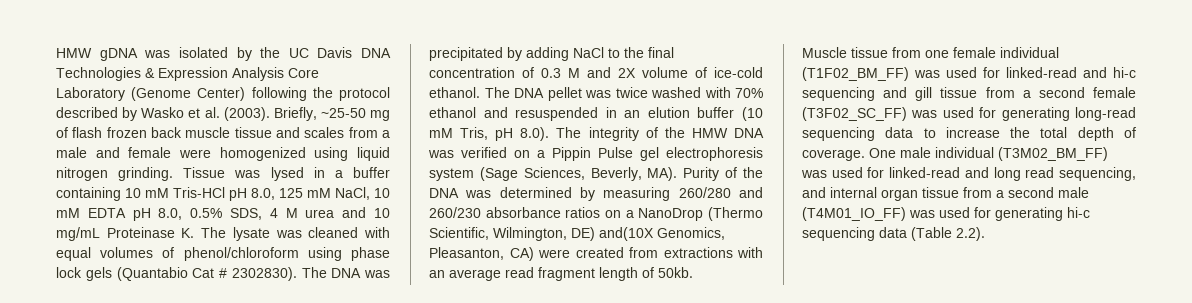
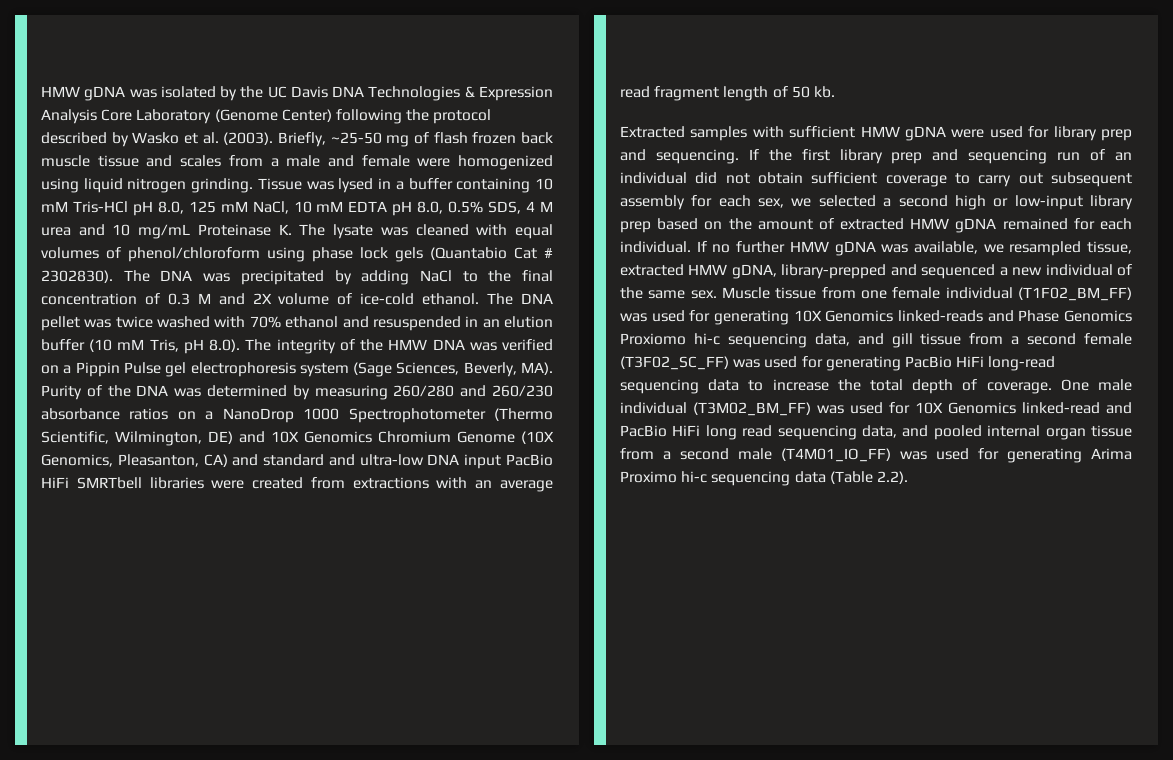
(704, 214) none -> [303,408,486,423] 1000 Spectrophotometer
[599,227,725,241] [429,247,534,261] and(10X Genomics, Pleasanton, CA) -> [239,431,554,444] [41,454,553,469] [41,477,204,489] and 10X Genomics Chromium Genome (10X Genomics, Pleasanton, CA) and standard and ultra-low DNA input PacBio HiFi SMRTbell libraries
[658,267,693,278] 50kb. // -> [791,86,835,98] [620,126,1132,141] [620,149,1132,164] [620,172,1132,187] [620,195,1133,210] [620,218,1132,233] [620,241,1132,256] [620,264,1132,279] [620,287,717,299] 50 kb. // Extracted samples with sufficient HMW gDNA were used for library prep and sequencing. If the first library prep and sequencing run of an individual did not obtain sufficient coverage to carry out subsequent assembly for each sex, we selected a second high or low-input library prep based on the amount of extracted HMW gDNA remained for each individual. If no further HMW gDNA was available, we resampled tissue, extracted HMW gDNA, library-prepped and sequenced a new individual of the same sex.
[1006,67,1136,78] [802,87,875,101] linked-read and hi-c sequencing -> [714,310,1132,325] [620,333,850,348] generating 10X Genomics linked-reads and Phase Genomics Proxiomo hi-c sequencing data,
(1070, 114) none -> [904,356,985,368] PacBio HiFi
[889,167,1136,181] [802,187,826,198] linked-read and long read sequencing, and -> [915,402,1132,414] [620,425,982,440] 10X Genomics linked-read and PacBio HiFi long read sequencing data, and pooled
(1063, 214) none -> [1091,448,1132,460] [620,471,677,483] Arima Proximo

